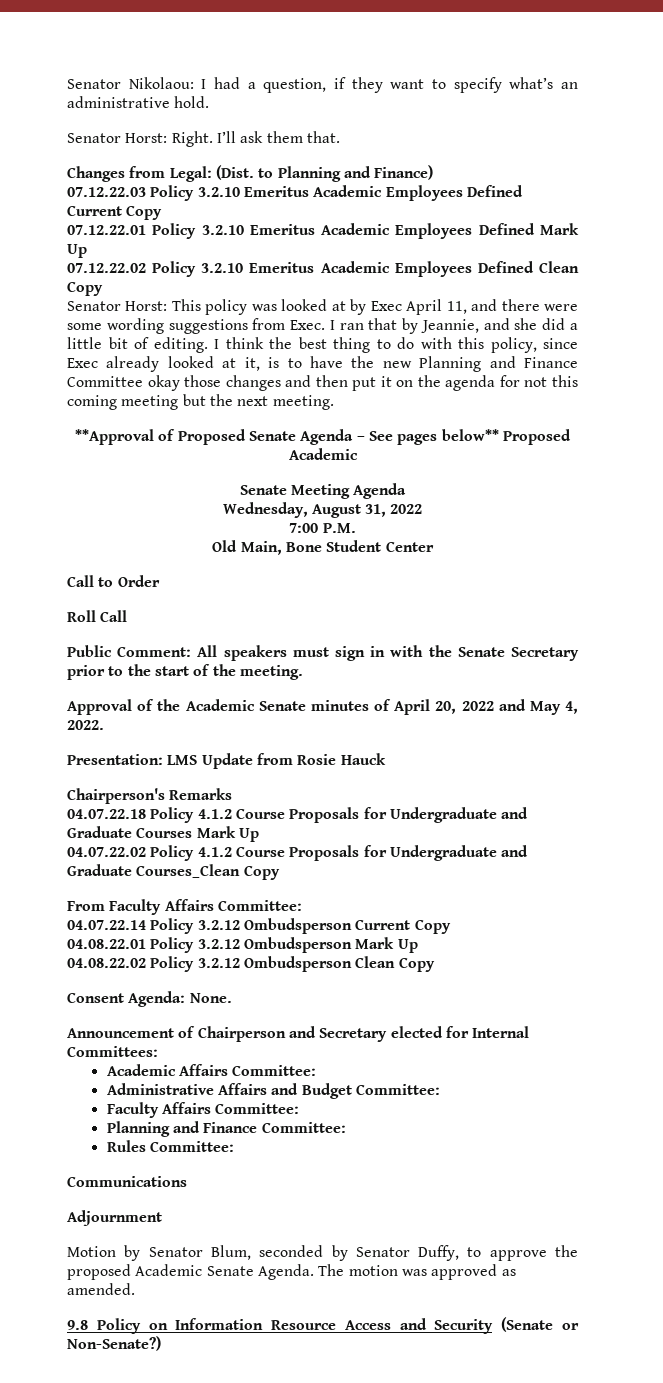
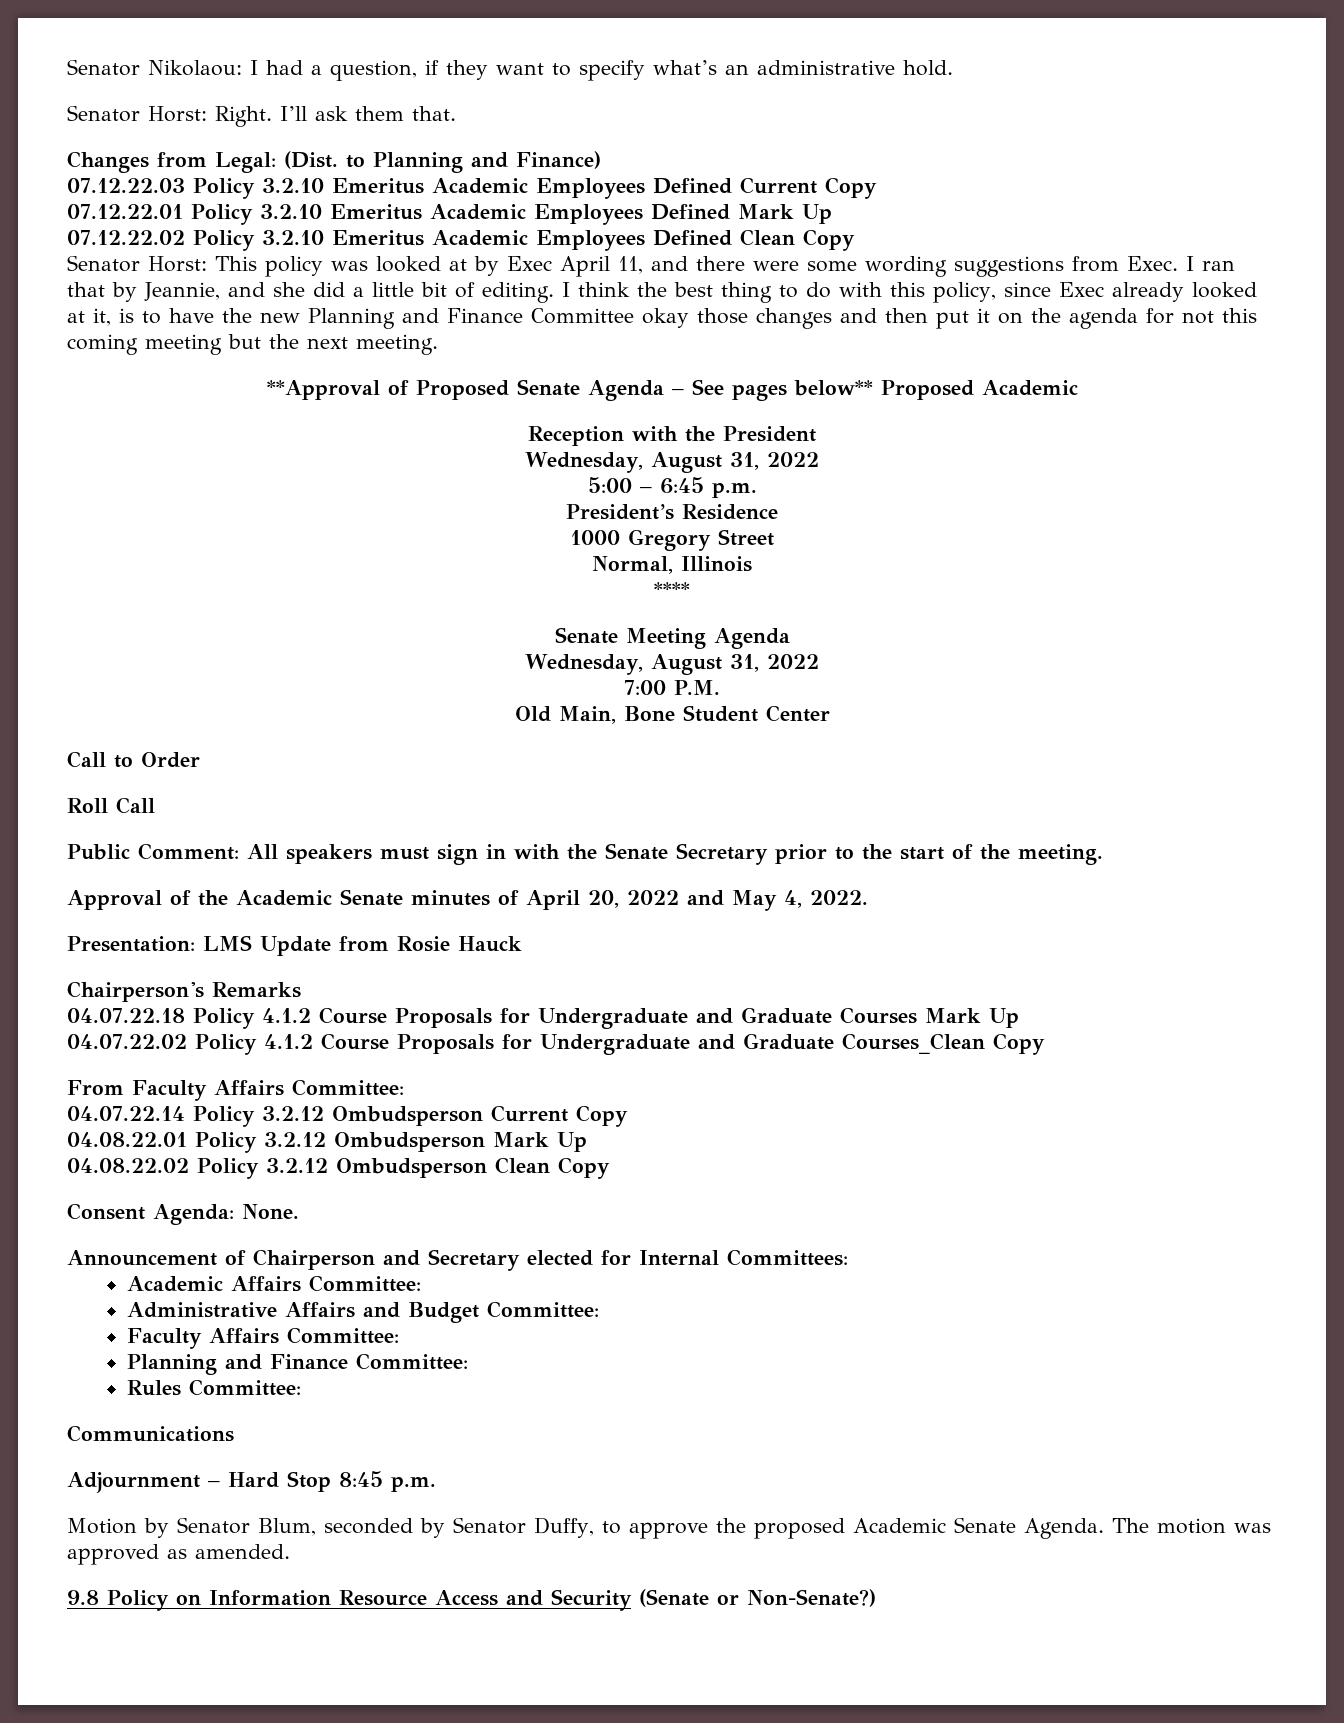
(358, 454) none -> [528,426,816,446] [525,452,819,473] [587,477,757,498] [566,504,778,520] [570,529,774,551] [592,556,752,574] [654,582,690,597] // Reception with the President // Wednesday, August 31, 2022 // 5:00 – 6:45 p.m. // President’s Residence // 1000 Gregory Street // Normal, Illinois // ****
(162, 1218) none -> [208,1471,436,1492] – Hard Stop 8:45 p.m.

